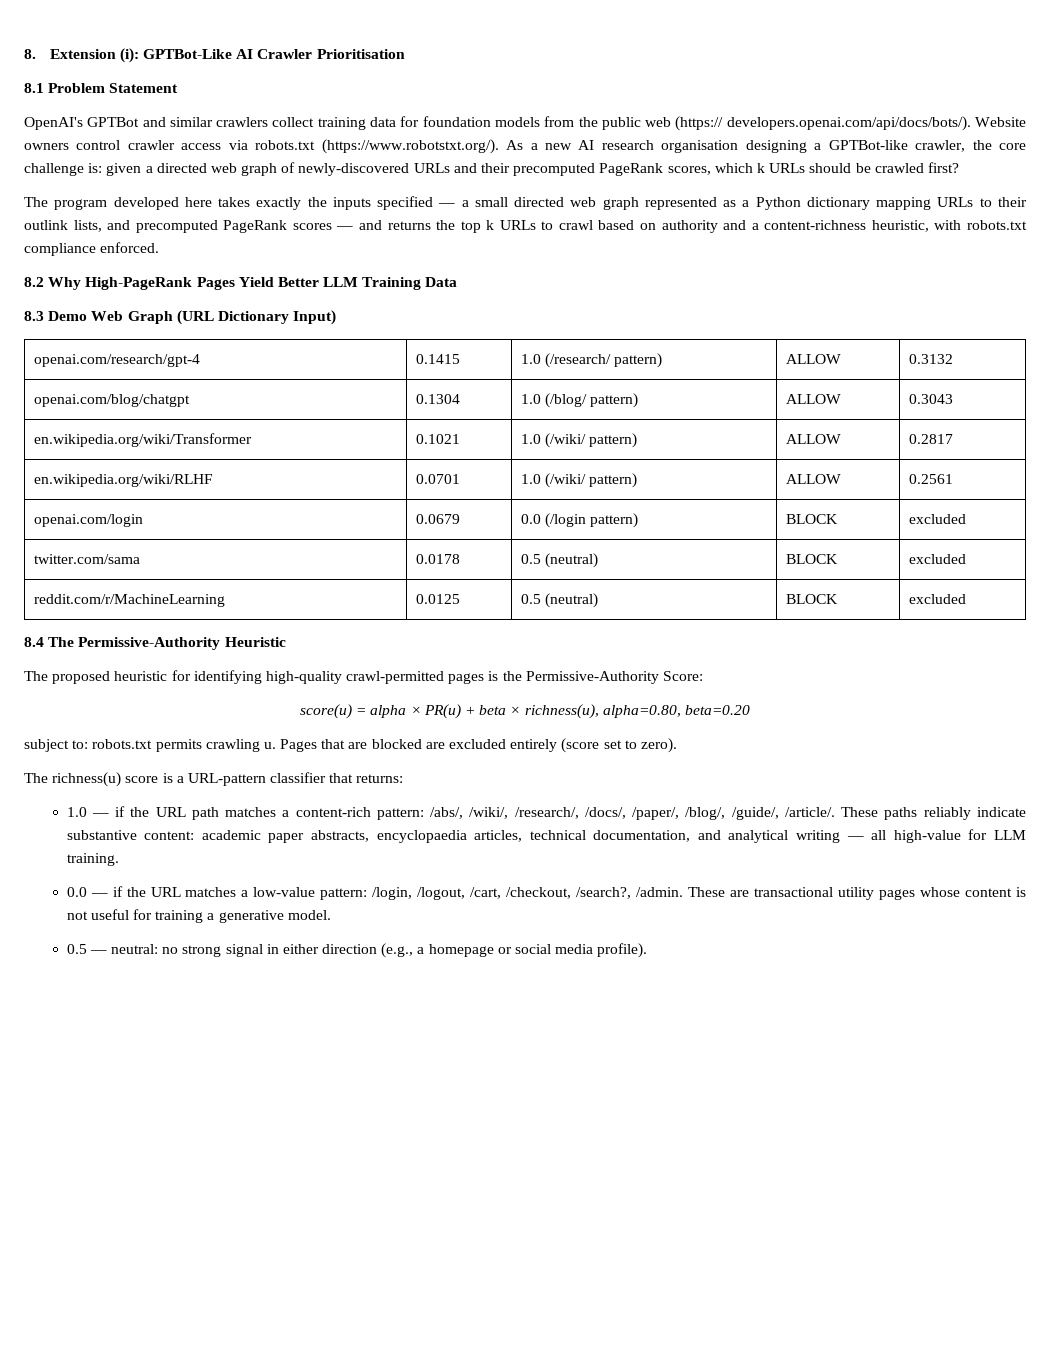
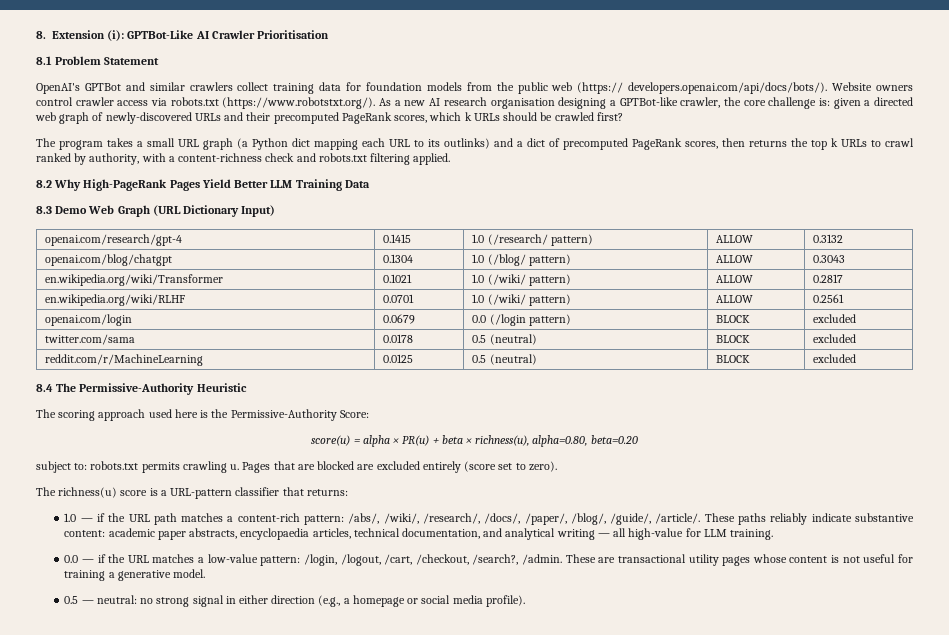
[113,196,1027,210] [24,220,382,233] developed here takes exactly the inputs specified — a small directed web graph represented as a Python dictionary mapping URLs to their outlink lists, and precomputed PageRank scores — and -> [107,138,745,150] takes a small URL graph (a Python dict mapping each URL to its outlinks) and a dict of precomputed PageRank scores, then
[598,220,1028,233] [24,242,160,256] based on authority and a content-richness heuristic, with robots.txt compliance enforced. -> [36,153,451,165] ranked by authority, with a content-richness check and robots.txt filtering applied.
[52,670,485,684] proposed heuristic for identifying high-quality crawl-permitted pages -> [58,409,198,421] scoring approach used here

